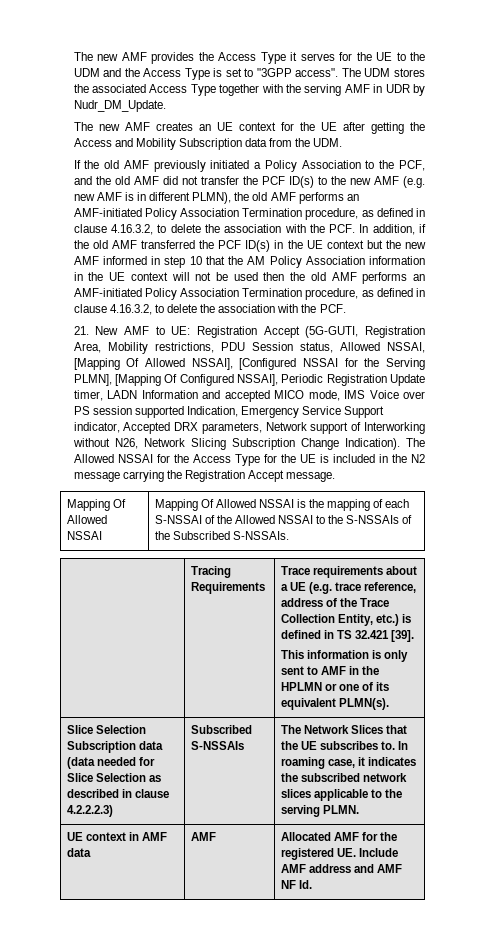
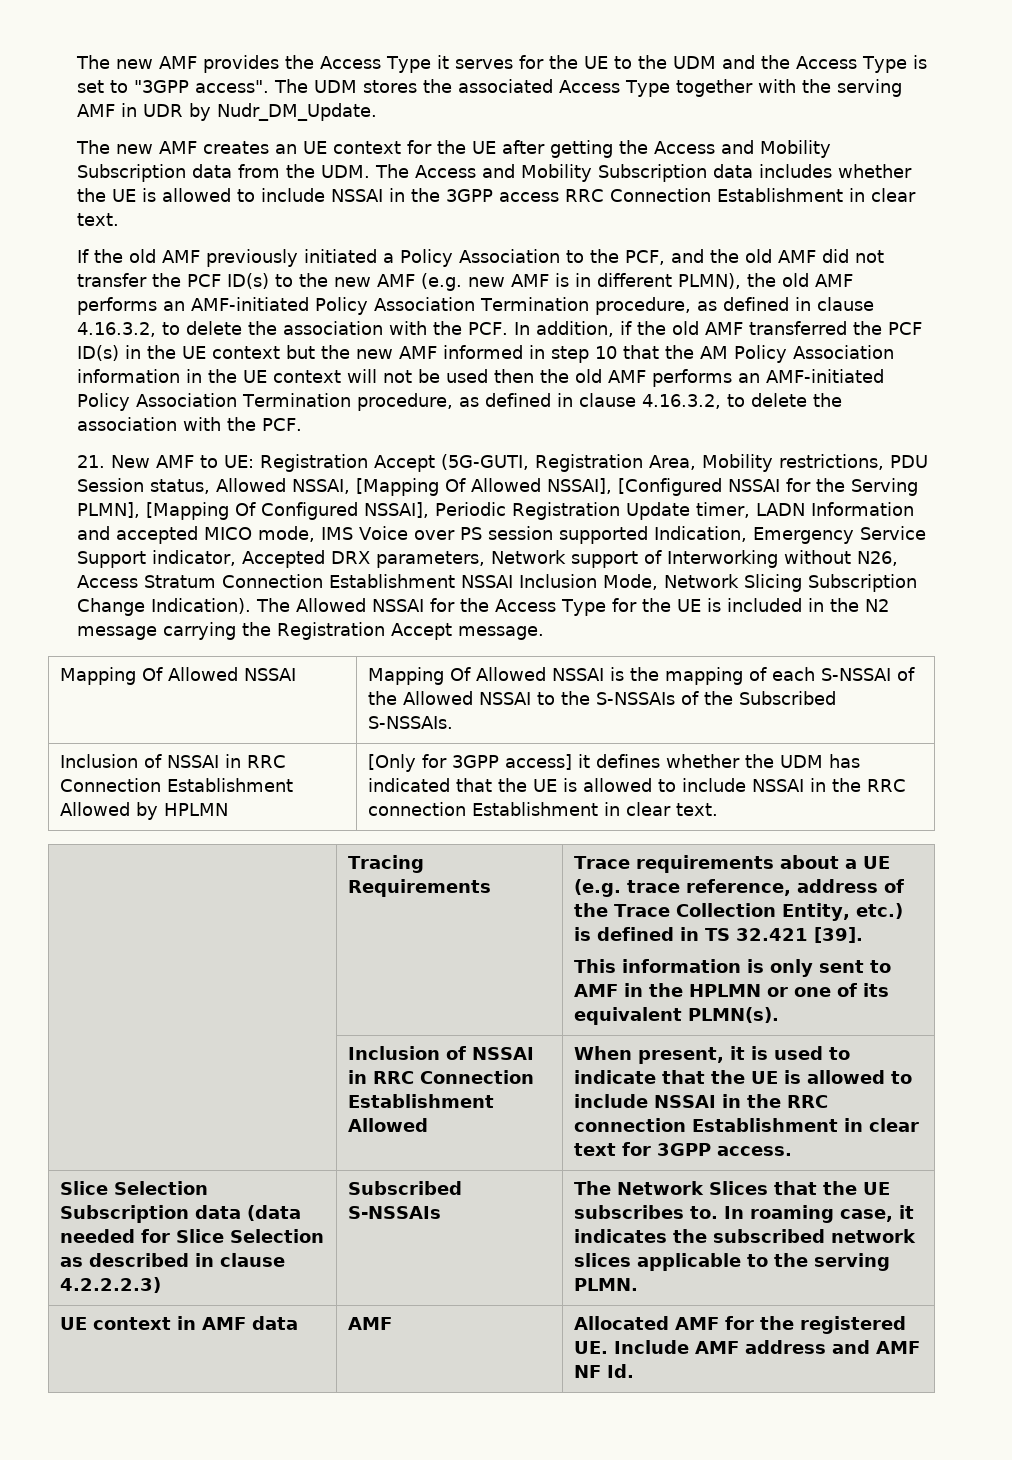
(343, 142) none -> [374,164,912,182] [76,188,916,202] [76,213,119,226] The Access and Mobility Subscription data includes whether the UE is allowed to include NSSAI in the 3GPP access RRC Connection Establishment in clear text.
(138, 443) none -> [76,574,658,590] Access Stratum Connection Establishment NSSAI Inclusion Mode,
(289, 535) none -> [60,754,287,768] [60,778,294,792] [60,802,229,820] [368,754,861,772] [368,778,907,792] [368,802,719,816] // Inclusion of NSSAI in RRC Connection Establishment Allowed by HPLMN | [Only for 3GPP access] it defines whether the UDM has indicated that the UE is allowed to include NSSAI in the RRC connection Establishment in clear text.
(389, 704) none -> [348,1046,535,1060] [348,1070,535,1084] [348,1094,495,1108] [348,1118,429,1132] [574,1046,851,1064] [574,1070,913,1084] [574,1094,829,1108] [574,1118,920,1132] [574,1142,793,1156] // | Inclusion of NSSAI in RRC Connection Establishment Allowed | When present, it is used to indicate that the UE is allowed to include NSSAI in the RRC connection Establishment in clear text for 3GPP access.

